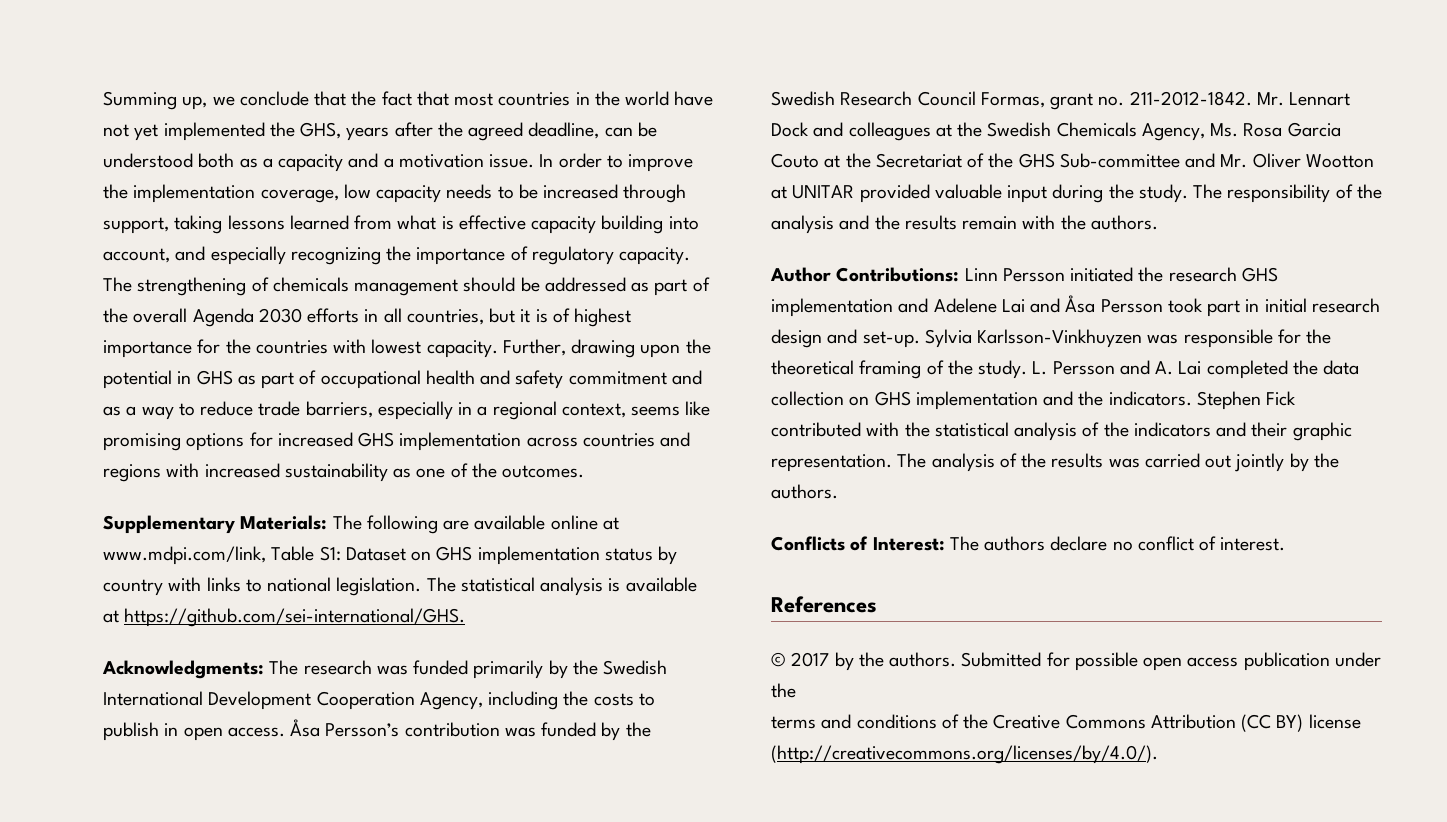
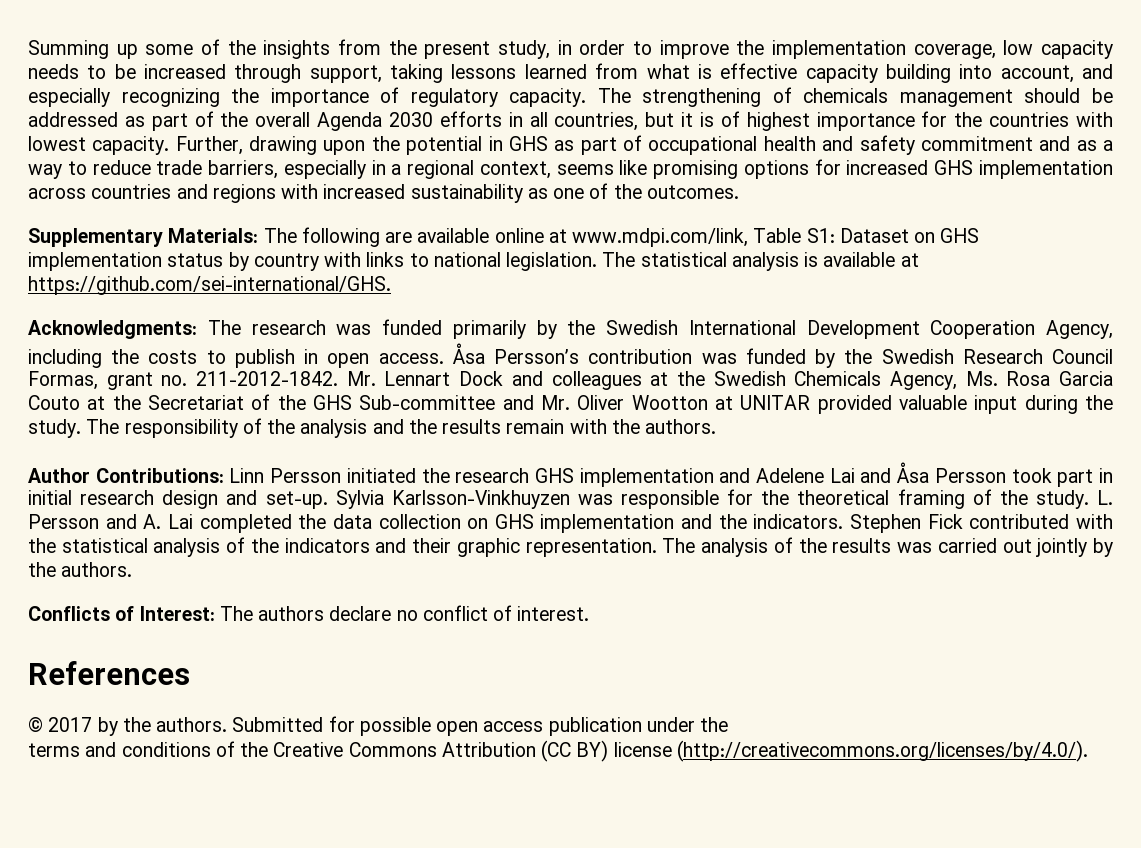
[182,91,714,110] [103,122,657,141] [103,153,554,172] up, we conclude that the fact that most countries in the world have not yet implemented the GHS, years after the agreed deadline, can be understood both as a capacity and a motivation issue. In -> [116,39,572,59] up some of the insights from the present study, in

